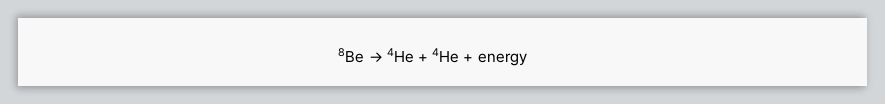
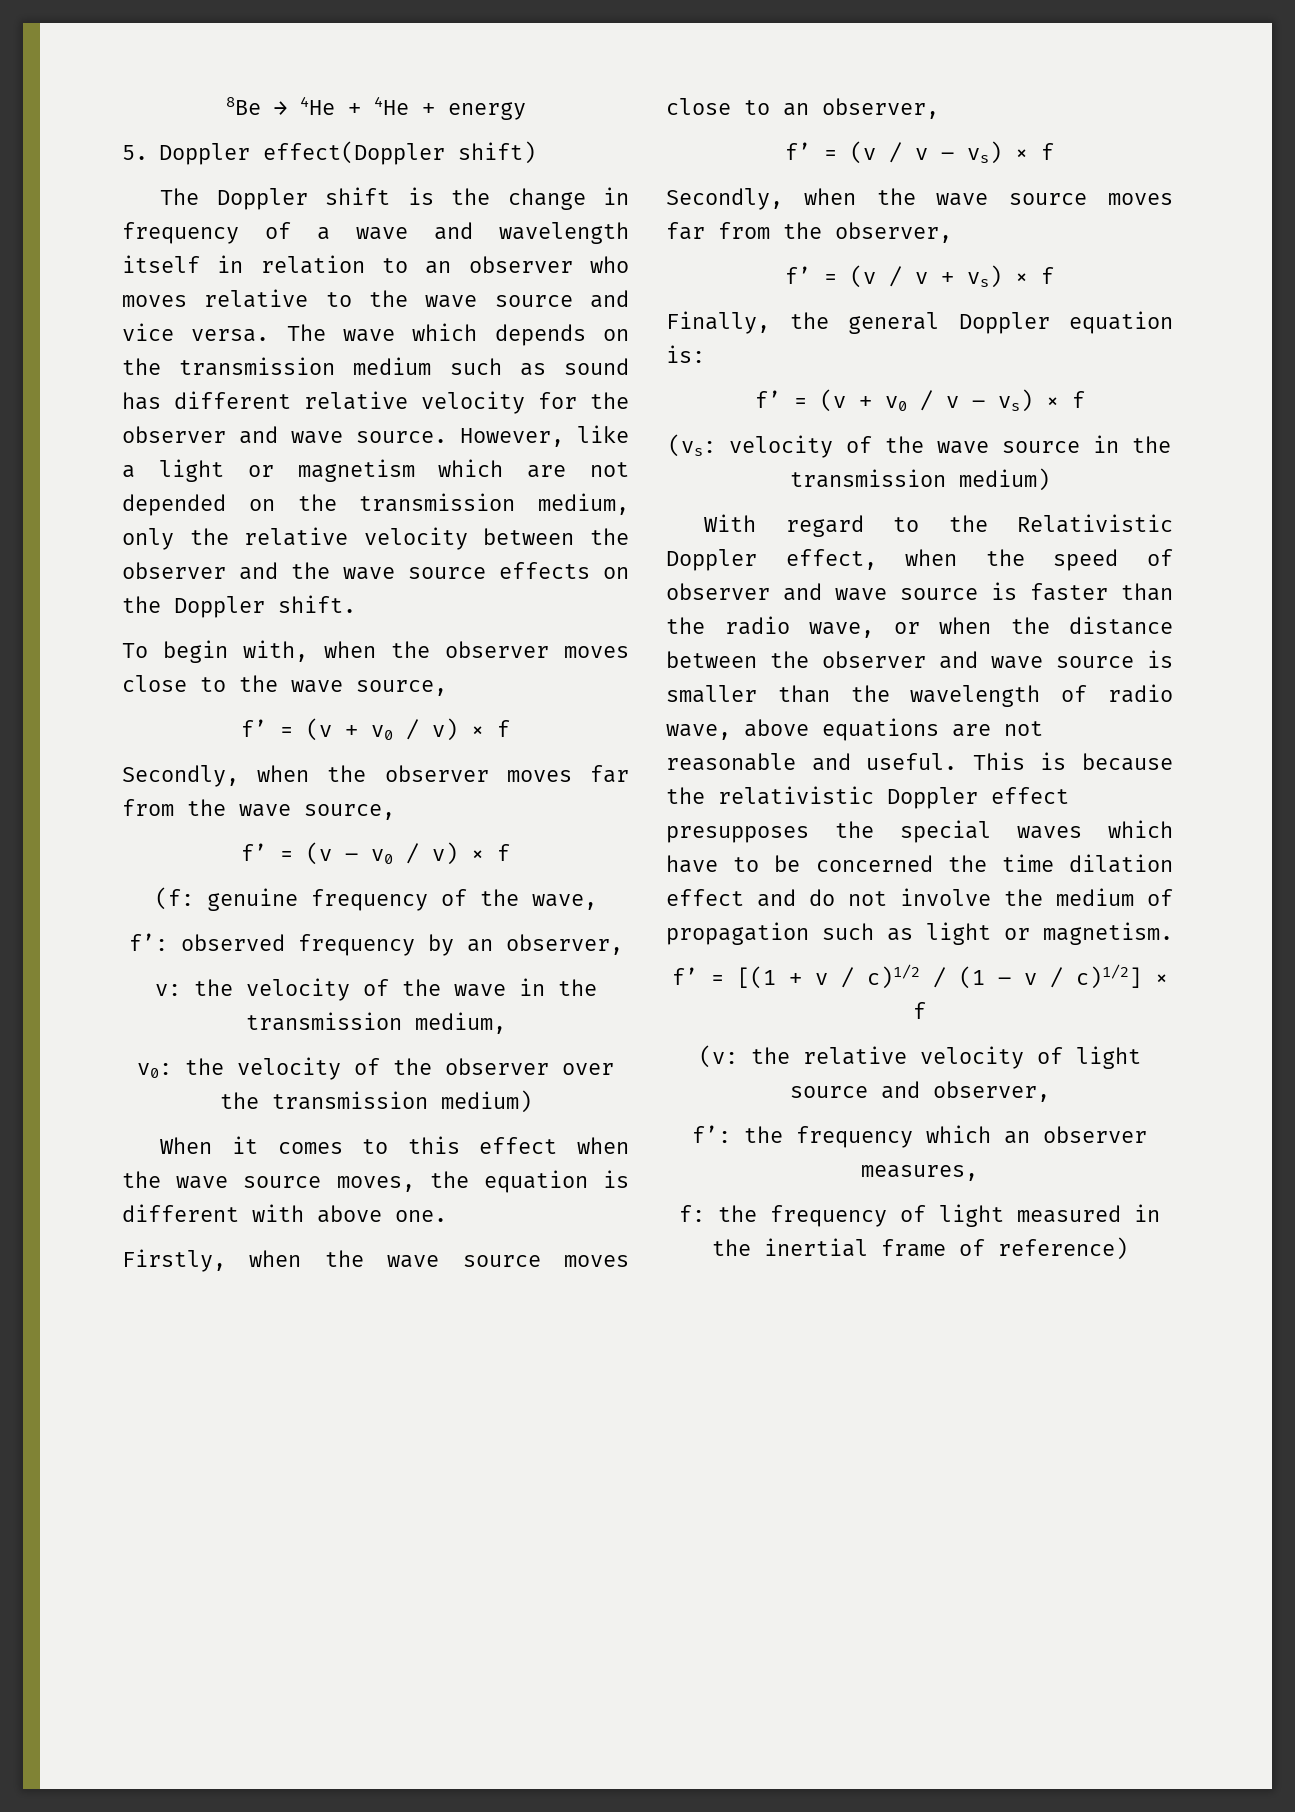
(527, 59) none -> [122,141,536,165] [160,187,629,210] [122,222,629,244] [122,255,629,274] [122,289,629,308] [122,323,629,346] [122,357,629,376] [122,391,629,414] [122,425,629,447] [122,459,629,482] [122,493,629,516] [122,527,629,550] [122,562,629,580] [122,595,356,618] [122,640,629,663] [122,675,447,696] [241,718,510,741] [122,765,629,787] [122,799,395,820] [241,842,510,865] [154,887,597,911] [128,933,623,956] [154,978,597,1001] [245,1012,506,1034] [137,1057,614,1080] [219,1090,532,1113] [160,1136,629,1154] [122,1170,629,1193] [122,1204,447,1223] [122,1249,629,1272] [666,98,939,119] [785,141,1054,164] [666,188,1173,210] [666,222,952,243] [785,265,1054,288] [666,311,1173,334] [666,345,705,363] [754,389,1085,412] [668,434,1171,458] [789,468,1050,491] [704,514,1173,537] [666,549,1173,571] [666,582,1173,601] [666,616,1173,638] [666,650,1173,669] [666,684,1173,707] [666,718,1043,741] [666,752,1173,771] [666,786,1069,809] [666,820,1173,843] [666,854,1173,873] [666,888,1173,907] [666,922,1173,945] [671,964,1168,989] [913,1002,926,1019] [698,1045,1141,1069] [789,1081,1050,1102] [692,1125,1147,1148] [861,1165,978,1181] [679,1204,1160,1227] [711,1237,1128,1260] // 5. Doppler effect(Doppler shift) // The Doppler shift is the change in frequency of a wave and wavelength itself in relation to an observer who moves relative to the wave source and vice versa. The wave which depends on the transmission medium such as sound has different relative velocity for the observer and wave source. However, like a light or magnetism which are not depended on the transmission medium, only the relative velocity between the observer and the wave source effects on the Doppler shift. // To begin with, when the observer moves close to the wave source, // f’ = (v + v0 / v) × f // Secondly, when the observer moves far from the wave source, // f’ = (v – v0 / v) × f // (f: genuine frequency of the wave, // f’: observed frequency by an observer, // v: the velocity of the wave in the transmission medium, // v0: the velocity of the observer over the transmission medium) // When it comes to this effect when the wave source moves, the equation is different with above one. // Firstly, when the wave source moves close to an observer, // f’ = (v / v – vs) × f // Secondly, when the wave source moves far from the observer, // f’ = (v / v + vs) × f // Finally, the general Doppler equation is: // f’ = (v + v0 / v – vs) × f // (vs: velocity of the wave source in the transmission medium) // With regard to the Relativistic Doppler effect, when the speed of observer and wave source is faster than the radio wave, or when the distance between the observer and wave source is smaller than the wavelength of radio wave, above equations are not reasonable and useful. This is because the relativistic Doppler effect presupposes the special waves which have to be concerned the time dilation effect and do not involve the medium of propagation such as light or magnetism. // f’ = [(1 + v / c)1/2 / (1 – v / c)1/2] × f // (v: the relative velocity of light source and observer, // f’: the frequency which an observer measures, // f: the frequency of light measured in the inertial frame of reference)

